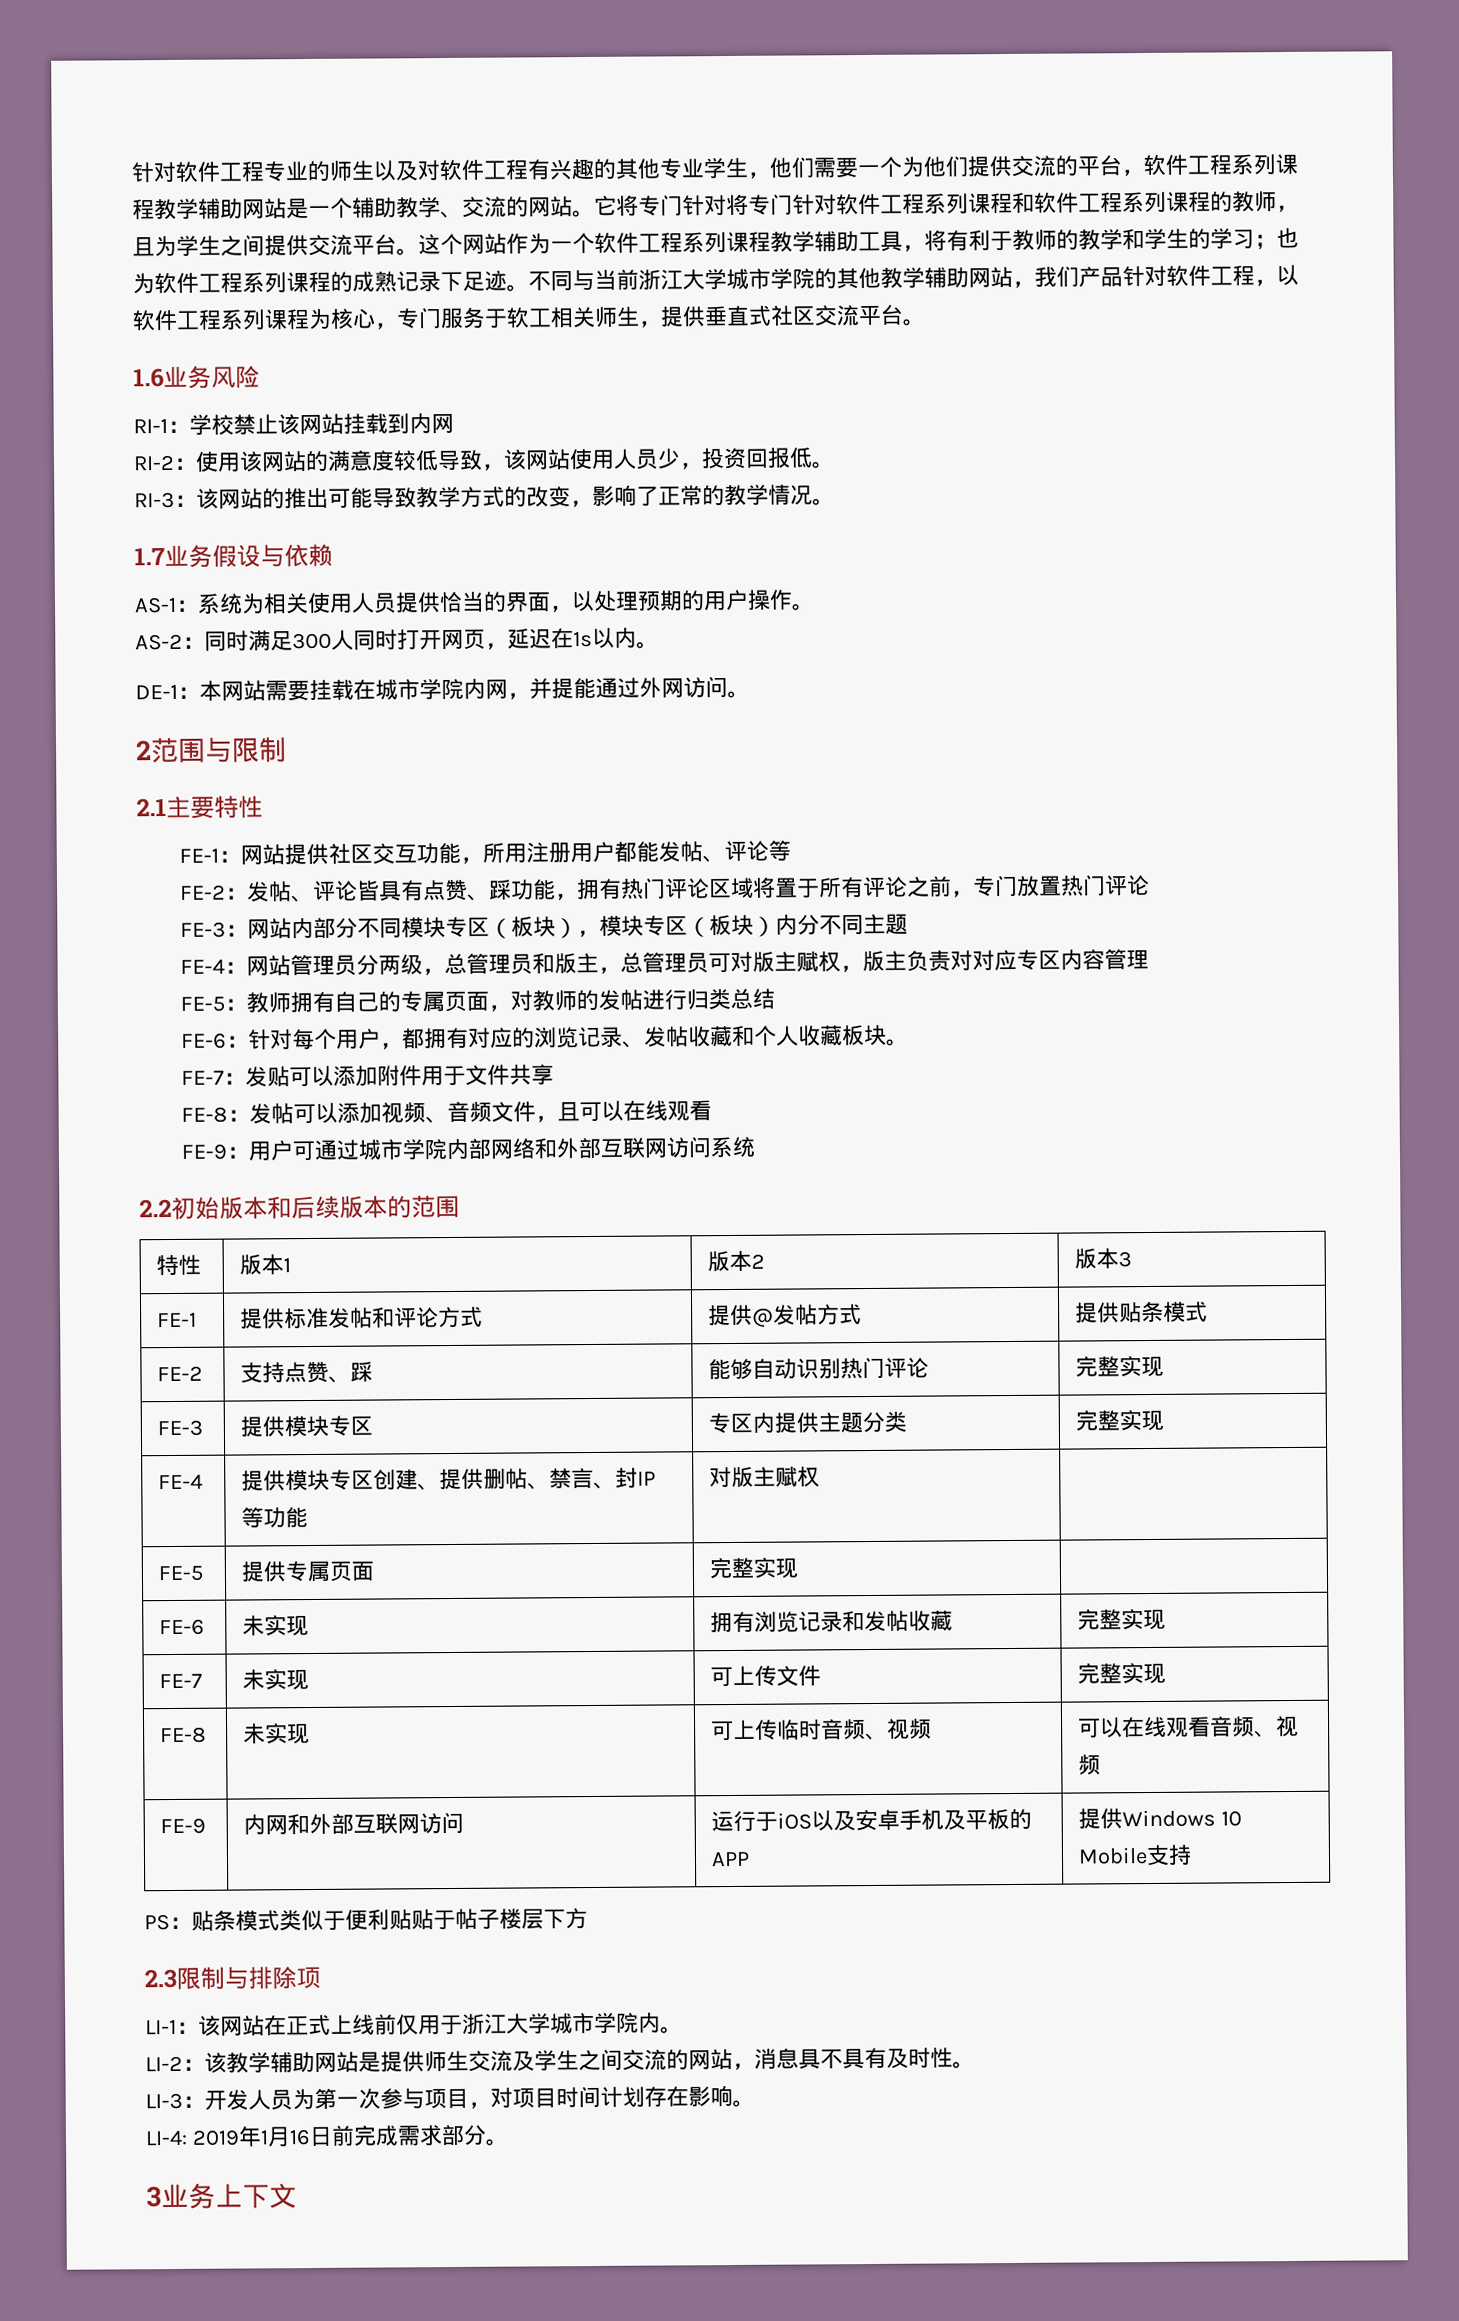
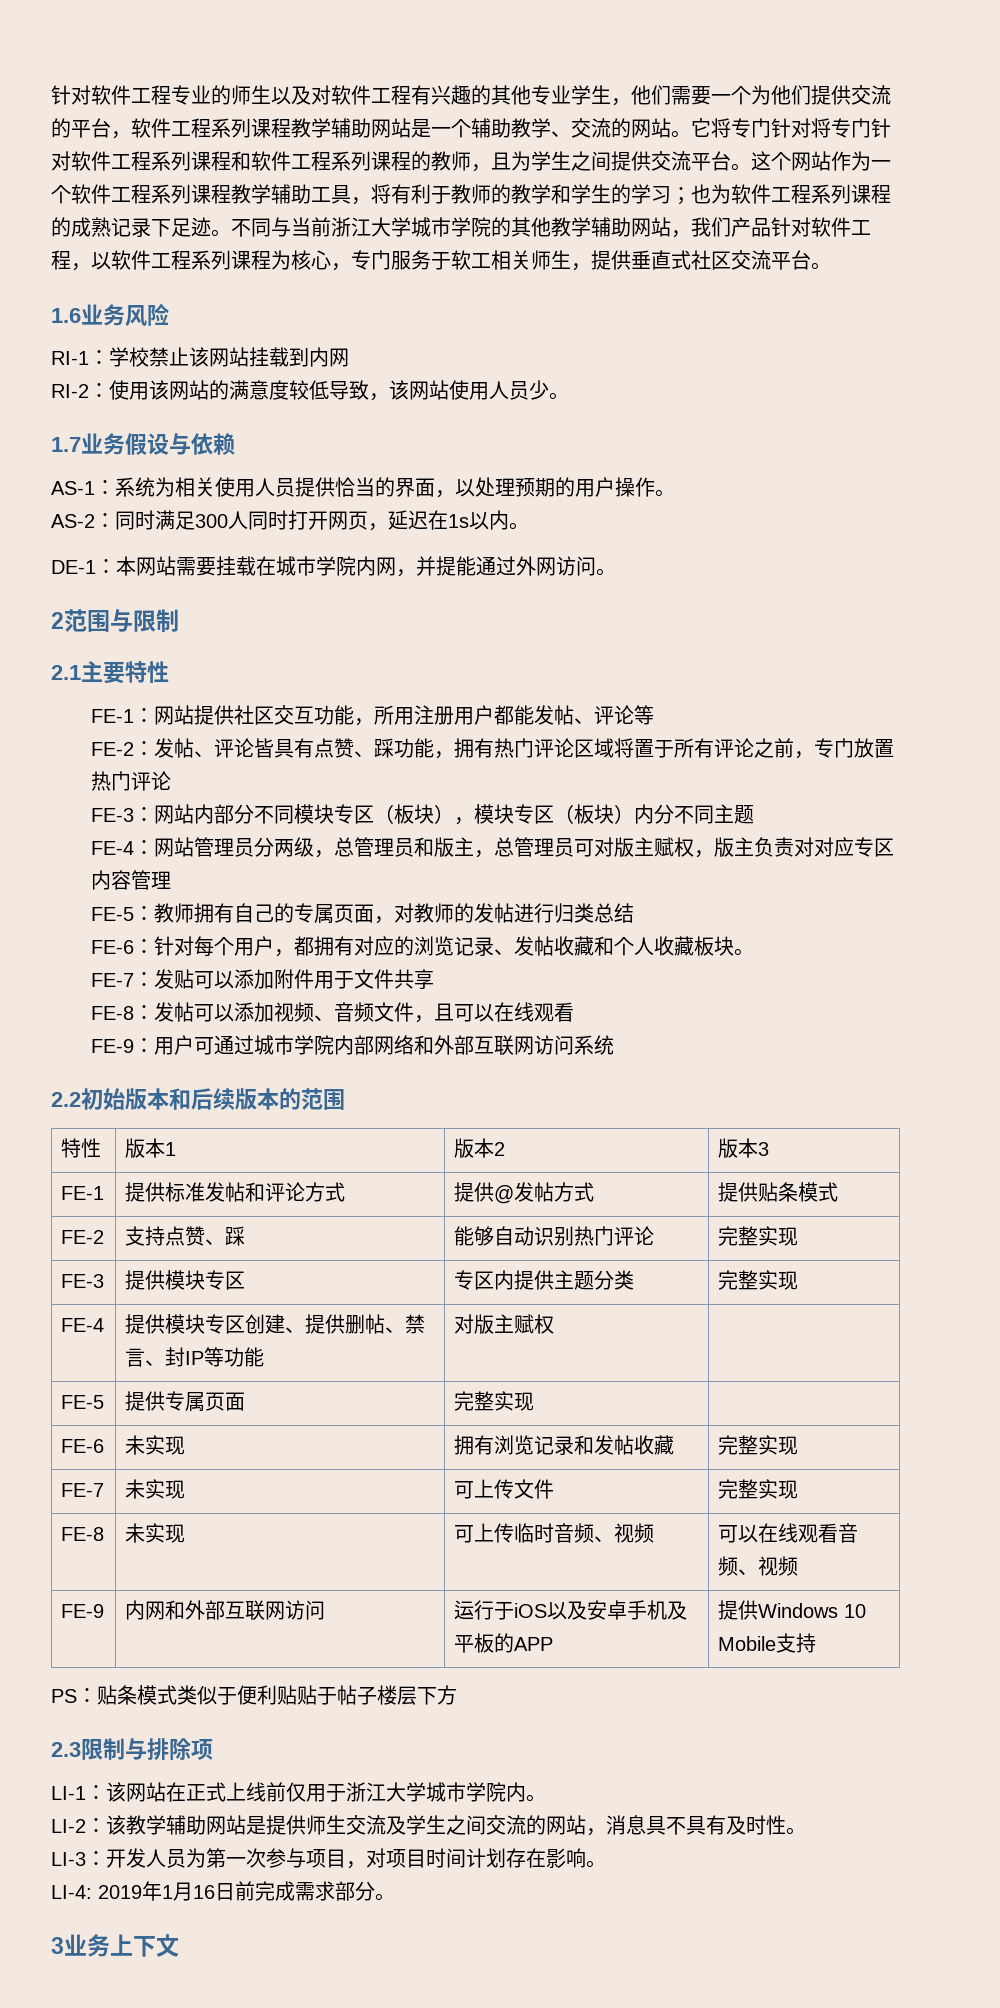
[680,447,835,470] [134,484,813,509] ，投资回报低。 // RI-3：该网站的推出可能导致教学方式的改变，影响了正常的教学情况 -> (549, 390) none

